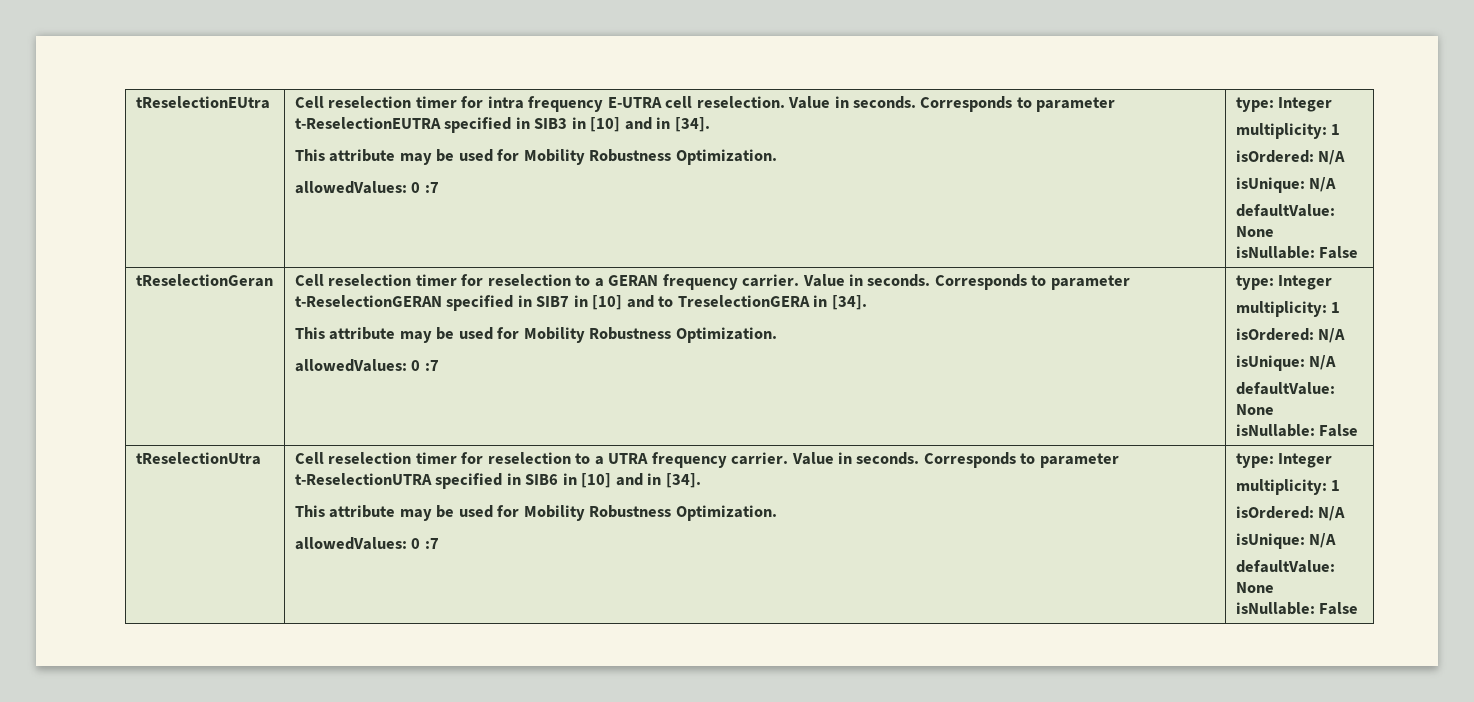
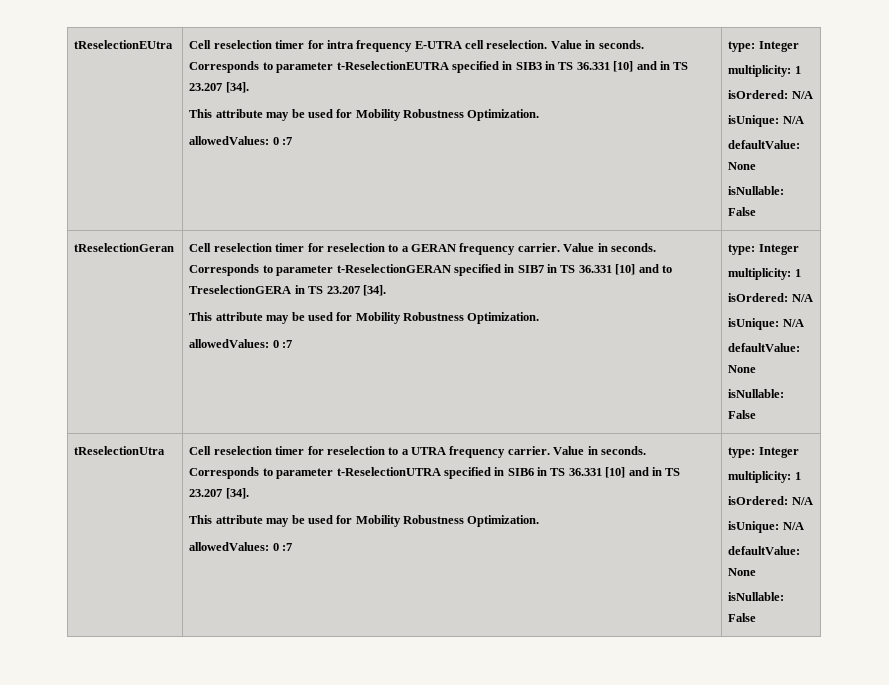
[590,117,671,132] [10] and in -> [558,61,689,72] [189,83,223,91] TS 36.331 [10] and in TS 23.207
(588, 301) none -> [560,265,612,273] TS 36.331
(828, 301) none -> [308,286,360,294] TS 23.207
[581,473,662,488] [10] and in -> [550,467,681,478] [189,489,223,497] TS 36.331 [10] and in TS 23.207

